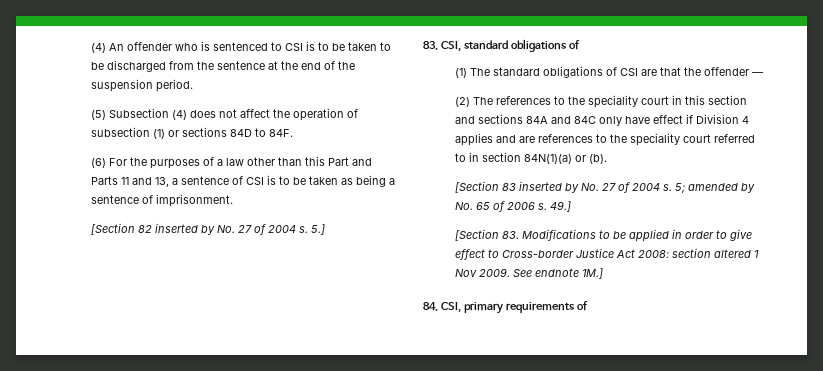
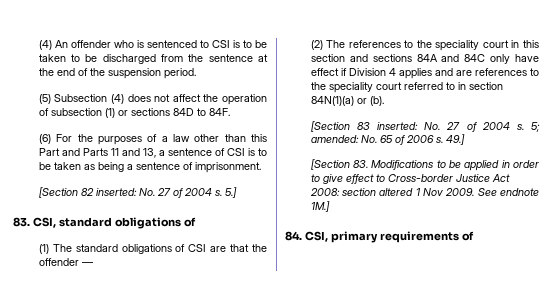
[155,223,216,235] inserted by -> [95,188,137,196] inserted:
[519,181,580,193] inserted by -> [377,122,419,130] inserted:
[688,183,756,193] amended by -> [310,135,359,143] amended:

